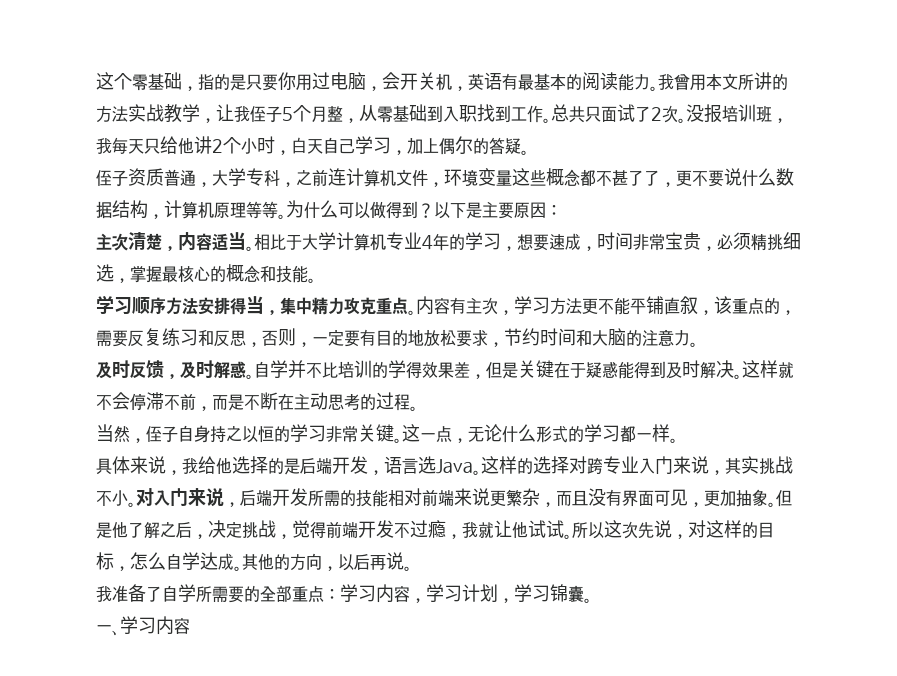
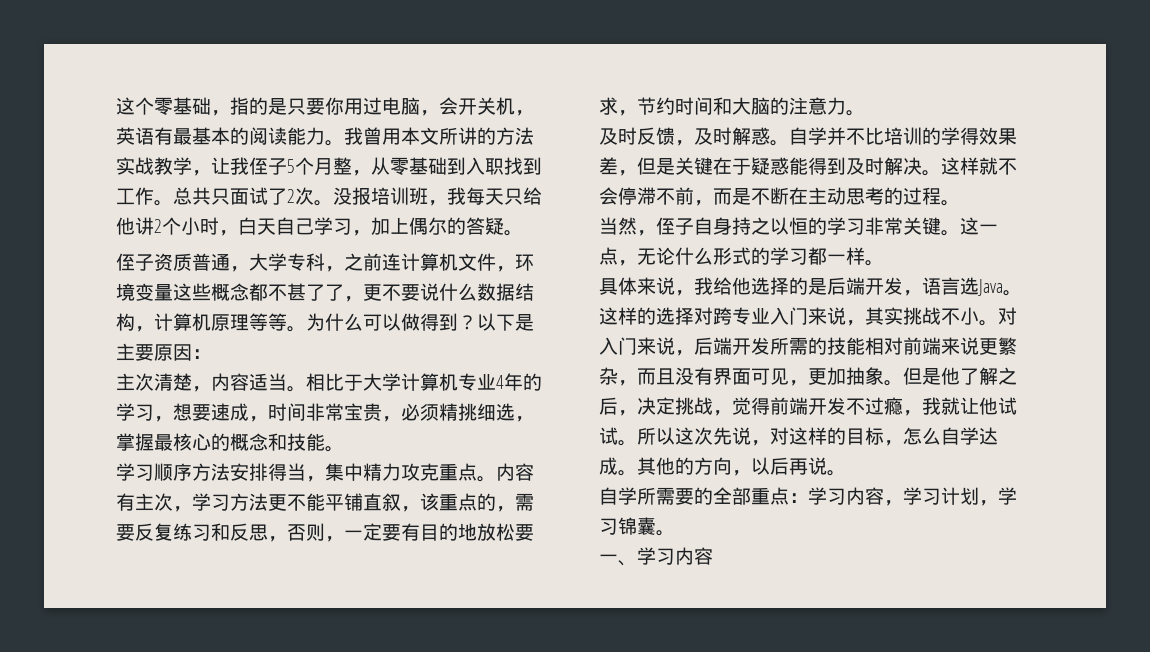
[96,584,162,602] 我准备了 -> (846, 473) none

